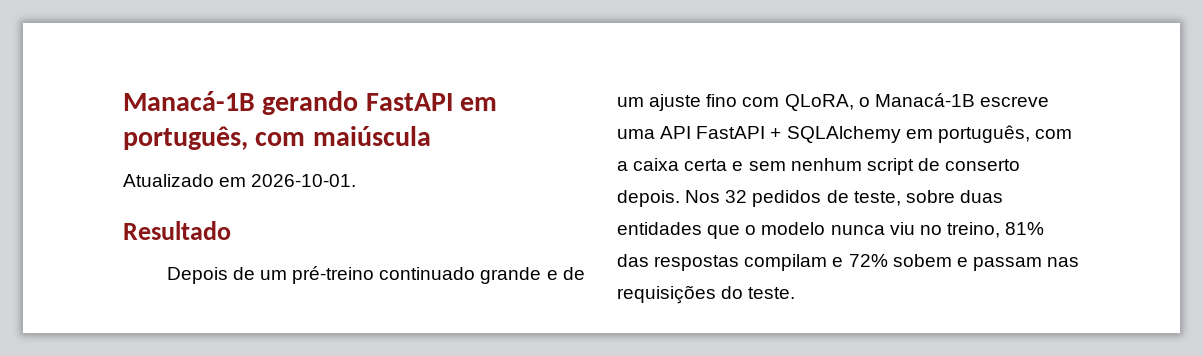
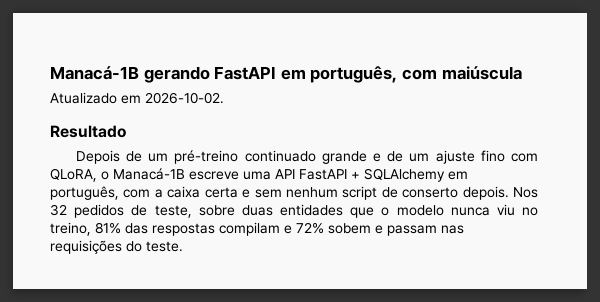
[251,174,357,187] 2026-10-01. -> [145,92,224,104] 2026-10-02.

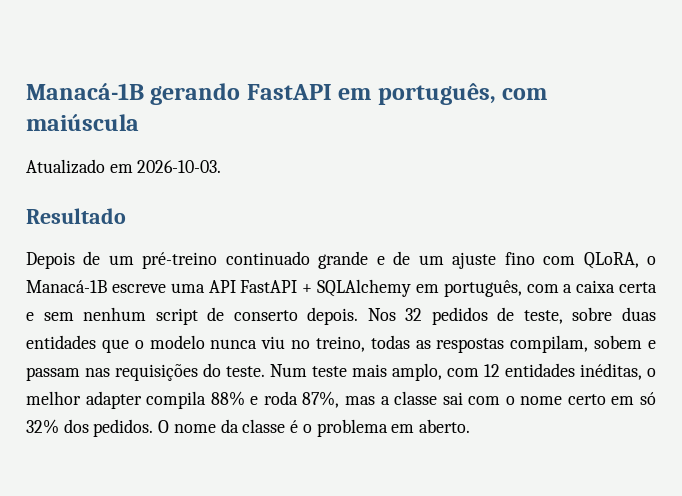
[145,92,224,104] 2026-10-02. -> [137,160,222,173] 2026-10-03.
[95,222,324,236] 81% das respostas compilam e 72% -> [370,335,589,353] todas as respostas compilam,
(183, 246) none -> [270,363,656,381] [26,391,656,409] [26,419,470,437] Num teste mais amplo, com 12 entidades inéditas, o melhor adapter compila 88% e roda 87%, mas a classe sai com o nome certo em só 32% dos pedidos. O nome da classe é o problema em aberto.

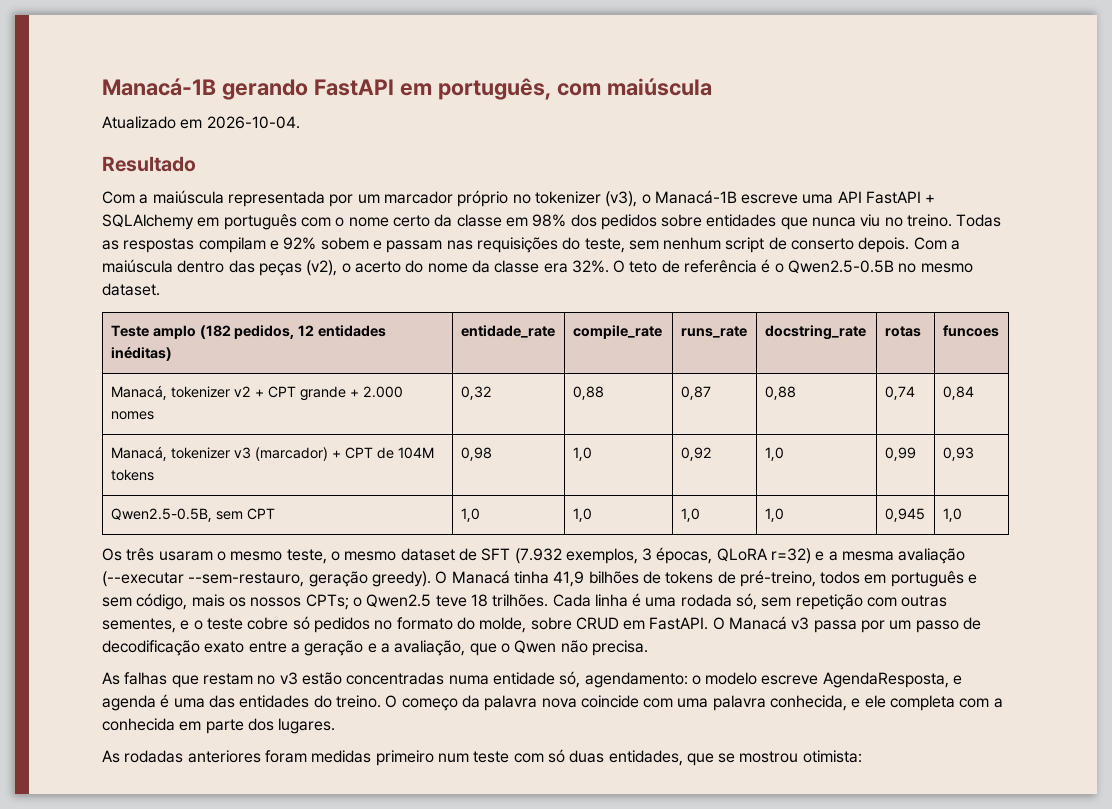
[137,160,222,173] 2026-10-03. -> [206,116,300,129] 2026-10-04.
[26,251,639,269] Depois de um pré-treino continuado grande e de um ajuste fino com QLoRA, -> [102,190,638,207] Com a maiúscula representada por um marcador próprio no tokenizer (v3),
[443,280,658,297] [26,312,34,321] português, com a caixa certa e -> [223,214,1002,230] [102,237,625,253] português com o nome certo da classe em 98% dos pedidos sobre entidades que nunca viu no treino. Todas as respostas compilam e 92% sobem e passam nas requisições do teste,
[367,307,657,325] [26,335,656,353] [26,363,656,381] [26,391,656,409] [26,419,470,437] Nos 32 pedidos de teste, sobre duas entidades que o modelo nunca viu no treino, todas as respostas compilam, sobem e passam nas requisições do teste. Num teste mais amplo, com 12 entidades inéditas, o melhor adapter compila 88% e roda 87%, mas a classe sai com o nome certo em só 32% dos pedidos. O nome da classe é o problema em aberto. -> [913,237,961,250] [102,259,973,276] [102,283,160,296] [110,325,387,339] [110,347,172,361] [460,325,555,338] [572,325,662,339] [680,326,747,338] [764,325,866,340] [884,326,921,337] [942,325,999,337] [110,385,403,401] [110,411,154,420] [460,386,492,400] [572,386,604,400] [680,386,711,400] [764,386,796,400] [884,386,915,400] [942,386,974,400] [110,446,434,461] [110,469,154,481] [460,447,492,461] [572,447,592,461] [680,447,712,461] [764,447,784,461] [884,447,916,461] [942,447,974,461] [110,508,275,522] [460,508,480,522] [572,508,592,522] [680,508,700,522] [764,508,784,522] [884,508,925,522] [942,508,962,522] [102,547,966,564] [102,570,978,587] [102,593,948,610] [102,616,982,633] [102,640,648,656] [102,671,963,688] [102,694,1003,711] [102,718,336,734] [102,749,862,766] Com a maiúscula dentro das peças (v2), o acerto do nome da classe era 32%. O teto de referência é o Qwen2.5-0.5B no mesmo dataset. // Teste amplo (182 pedidos, 12 entidades inéditas) | entidade_rate | compile_rate | runs_rate | docstring_rate | rotas | funcoes // Manacá, tokenizer v2 + CPT grande + 2.000 nomes | 0,32 | 0,88 | 0,87 | 0,88 | 0,74 | 0,84 // Manacá, tokenizer v3 (marcador) + CPT de 104M tokens | 0,98 | 1,0 | 0,92 | 1,0 | 0,99 | 0,93 // Qwen2.5-0.5B, sem CPT | 1,0 | 1,0 | 1,0 | 1,0 | 0,945 | 1,0 // Os três usaram o mesmo teste, o mesmo dataset de SFT (7.932 exemplos, 3 épocas, QLoRA r=32) e a mesma avaliação (--executar --sem-restauro, geração greedy). O Manacá tinha 41,9 bilhões de tokens de pré-treino, todos em português e sem código, mais os nossos CPTs; o Qwen2.5 teve 18 trilhões. Cada linha é uma rodada só, sem repetição com outras sementes, e o teste cobre só pedidos no formato do molde, sobre CRUD em FastAPI. O Manacá v3 passa por um passo de decodificação exato entre a geração e a avaliação, que o Qwen não precisa. // As falhas que restam no v3 estão concentradas numa entidade só, agendamento: o modelo escreve AgendaResposta, e agenda é uma das entidades do treino. O começo da palavra nova coincide com uma palavra conhecida, e ele completa com a conhecida em parte dos lugares. // As rodadas anteriores foram medidas primeiro num teste com só duas entidades, que se mostrou otimista:

